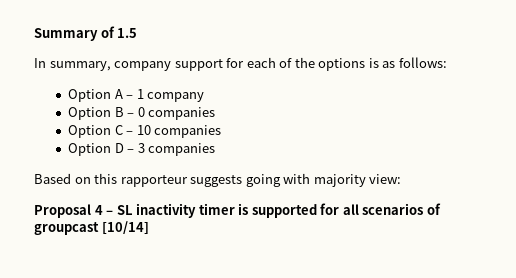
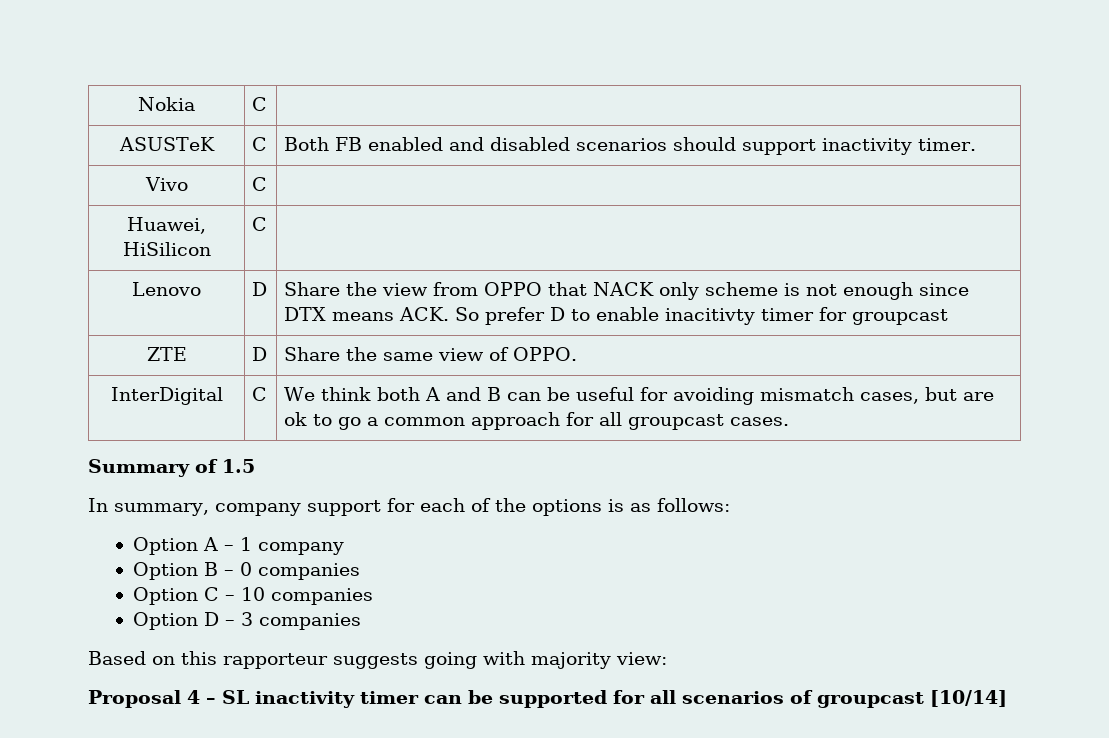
(34, 34) none -> [138,97,195,111] [251,97,267,111] [118,137,215,151] [251,137,267,151] [283,137,976,155] [144,177,188,191] [251,177,267,191] [127,217,206,234] [122,242,211,256] [251,217,267,231] [132,282,201,296] [251,282,267,296] [283,282,969,300] [283,307,948,325] [146,347,187,361] [251,347,267,361] [283,347,577,361] [110,387,223,405] [251,387,267,401] [283,387,994,405] [283,412,789,430] Nokia | C | // ASUSTeK | C | Both FB enabled and disabled scenarios should support inactivity timer. // Vivo | C | // Huawei, HiSilicon | C | // Lenovo | D | Share the view from OPPO that NACK only scheme is not enough since DTX means ACK. So prefer D to enable inacitivty timer for groupcast // ZTE | D | Share the same view of OPPO. // InterDigital | C | We think both A and B can be useful for avoiding mismatch cases, but are ok to go a common approach for all groupcast cases. //
[238,203,249,215] is -> [424,690,493,704] can be

